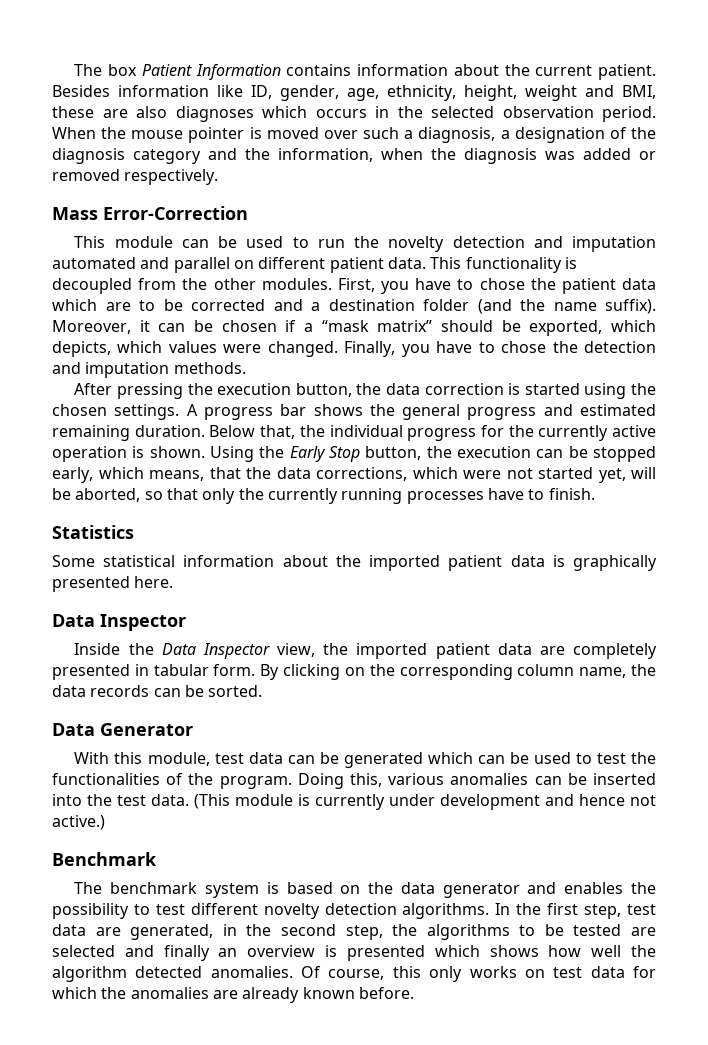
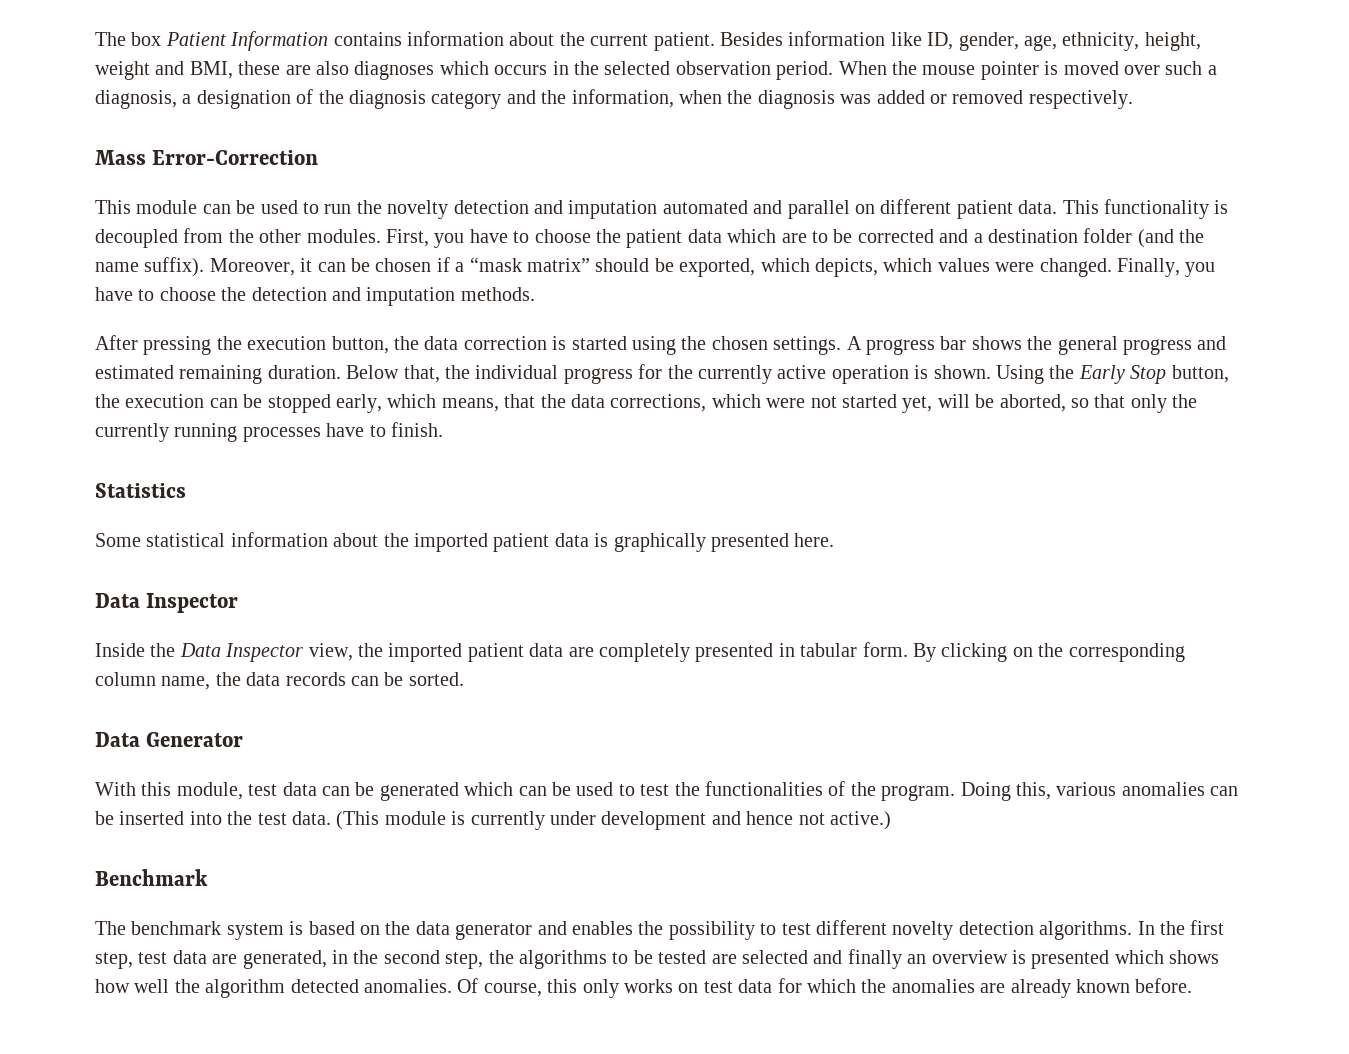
[479,278,525,290] chose -> [534,229,591,243] choose
[501,341,547,353] chose -> [159,287,216,301] choose

